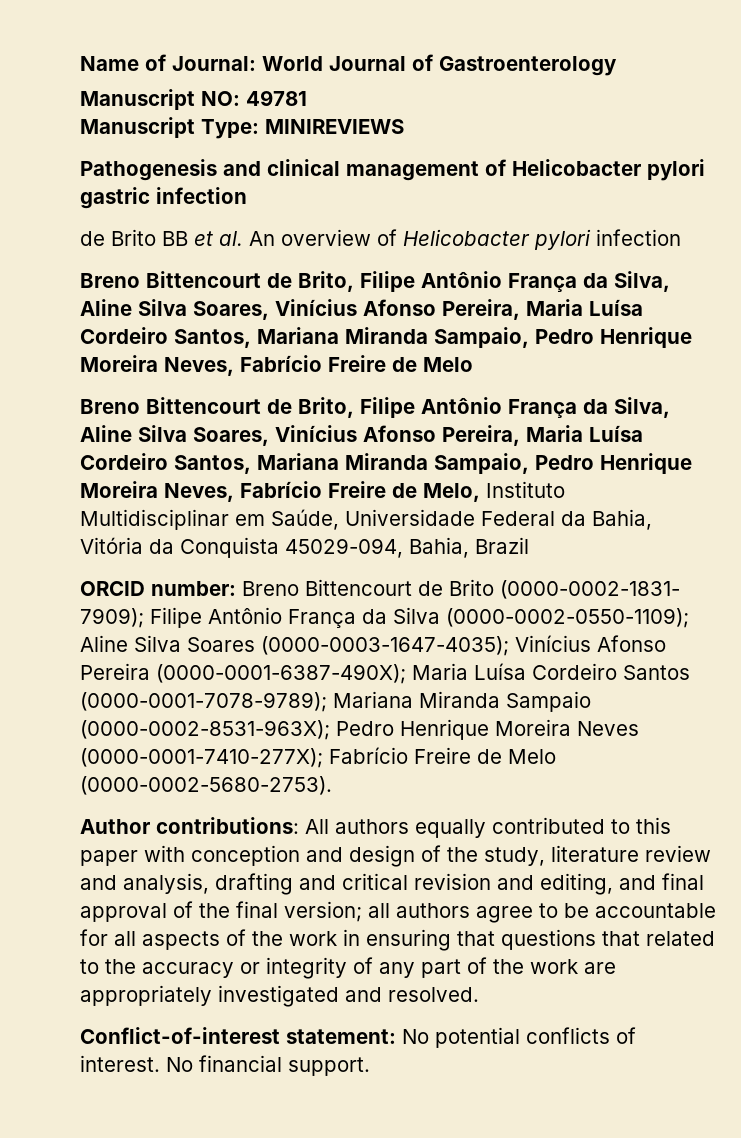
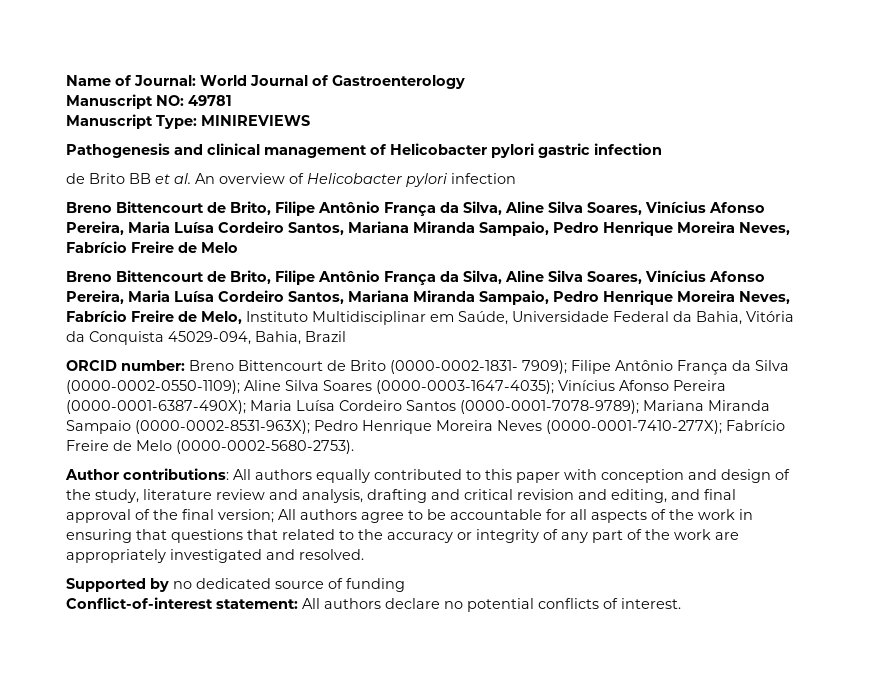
[368,903,390,918] all -> [278,509,296,520] All
[80,1027,429,1044] Conflict-of-interest statement: No -> [66,578,405,592] [66,597,463,609] Supported by no dedicated source of funding // Conflict-of-interest statement: All authors declare no
[166,1055,370,1076] No financial support. -> (681, 603) none

